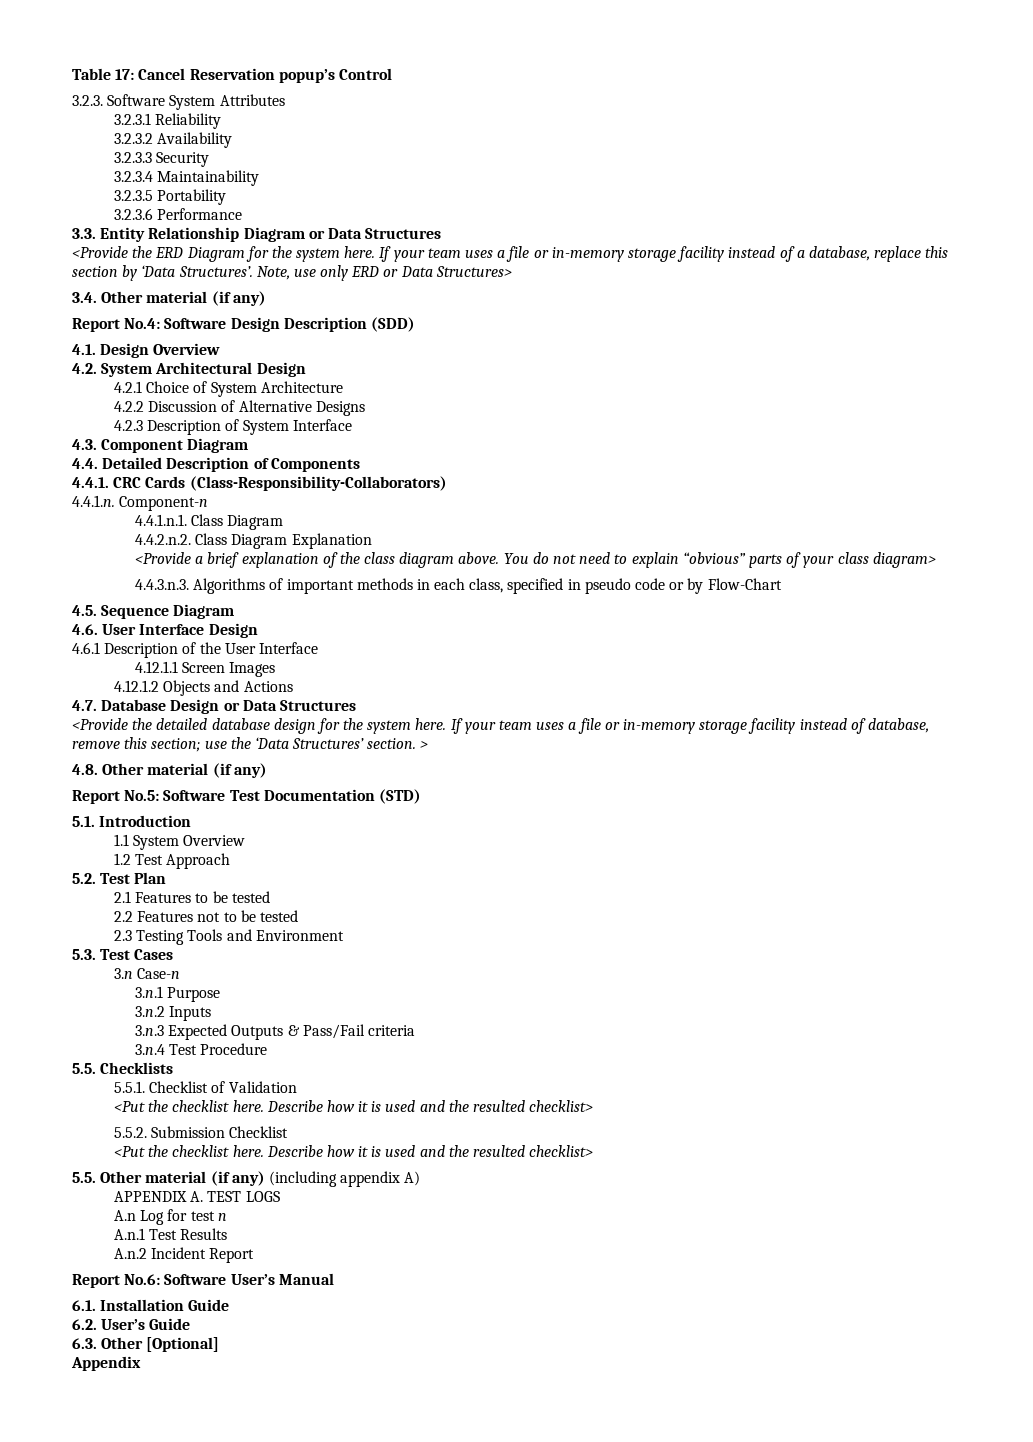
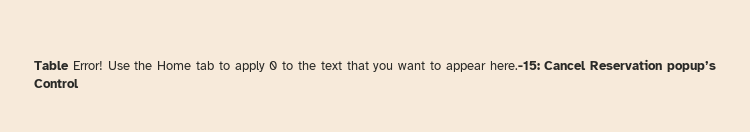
[115,68,392,83] [72,94,285,110] [113,113,222,129] [113,132,233,148] [113,152,210,167] [113,170,260,186] [113,189,227,205] [113,208,243,220] [72,227,442,242] [72,246,949,262] [72,265,512,281] [72,291,266,306] [72,317,415,332] [72,343,221,358] [72,362,306,377] [113,381,343,397] [113,400,365,416] [113,419,352,435] [72,438,249,453] [72,457,360,472] [72,476,447,491] [72,495,209,511] [134,514,284,530] [134,533,372,549] [134,552,936,568] [134,578,782,594] [72,604,235,619] [72,623,258,638] [72,642,318,658] [134,661,276,677] [113,680,293,696] [72,699,356,714] [72,718,929,734] [72,737,429,752] [72,763,267,778] [72,789,421,804] [72,815,192,827] [113,834,246,850] [113,853,231,869] [72,872,167,884] [113,891,270,903] [113,910,298,922] [113,929,344,945] [72,949,174,960] [113,968,181,979] [134,986,221,1002] [134,1006,212,1021] [134,1024,415,1040] [134,1043,268,1055] [72,1062,174,1074] [113,1081,297,1093] [113,1100,594,1112] [113,1126,289,1138] [113,1145,594,1157] [72,1171,421,1187] [113,1191,280,1202] [113,1209,227,1225] [113,1228,228,1240] [113,1247,255,1263] [72,1273,334,1288] [72,1299,230,1311] [72,1318,191,1330] [72,1337,220,1352] [71,1356,141,1371] 17: Cancel Reservation popup’s Control // 3.2.3. Software System Attributes // 3.2.3.1 Reliability // 3.2.3.2 Availability // 3.2.3.3 Security // 3.2.3.4 Maintainability // 3.2.3.5 Portability // 3.2.3.6 Performance // 3.3. Entity Relationship Diagram or Data Structures // <Provide the ERD Diagram for the system here. If your team uses a file or in-memory storage facility instead of a database, replace this section by ‘Data Structures’. Note, use only ERD or Data Structures> // 3.4. Other material (if any) // Report No.4: Software Design Description (SDD) // 4.1. Design Overview // 4.2. System Architectural Design // 4.2.1 Choice of System Architecture // 4.2.2 Discussion of Alternative Designs // 4.2.3 Description of System Interface // 4.3. Component Diagram // 4.4. Detailed Description of Components // 4.4.1. CRC Cards (Class-Responsibility-Collaborators) // 4.4.1.n. Component-n // 4.4.1.n.1. Class Diagram // 4.4.2.n.2. Class Diagram Explanation // <Provide a brief explanation of the class diagram above. You do not need to explain “obvious” parts of your class diagram> // 4.4.3.n.3. Algorithms of important methods in each class, specified in pseudo code or by Flow-Chart // 4.5. Sequence Diagram // 4.6. User Interface Design // 4.6.1 Description of the User Interface // 4.12.1.1 Screen Images // 4.12.1.2 Objects and Actions // 4.7. Database Design or Data Structures // <Provide the detailed database design for the system here. If your team uses a file or in-memory storage facility instead of database, remove this section; use the ‘Data Structures’ section. > // 4.8. Other material (if any) // Report No.5: Software Test Documentation (STD) // 5.1. Introduction // 1.1 System Overview // 1.2 Test Approach // 5.2. Test Plan // 2.1 Features to be tested // 2.2 Features not to be tested // 2.3 Testing Tools and Environment // 5.3. Test Cases // 3.n Case-n // 3.n.1 Purpose // 3.n.2 Inputs // 3.n.3 Expected Outputs & Pass/Fail criteria // 3.n.4 Test Procedure // 5.5. Checklists // 5.5.1. Checklist of Validation // <Put the checklist here. Describe how it is used and the resulted checklist> // 5.5.2. Submission Checklist // <Put the checklist here. Describe how it is used and the resulted checklist> // 5.5. Other material (if any) (including appendix A) // APPENDIX A. TEST LOGS // A.n Log for test n // A.n.1 Test Results // A.n.2 Incident Report // Report No.6: Software User’s Manual // 6.1. Installation Guide // 6.2. User’s Guide // 6.3. Other [Optional] // Appendix -> [72,59,716,72] [34,79,79,88] Error! Use the Home tab to apply 0 to the text that you want to appear here.-15: Cancel Reservation popup’s Control

